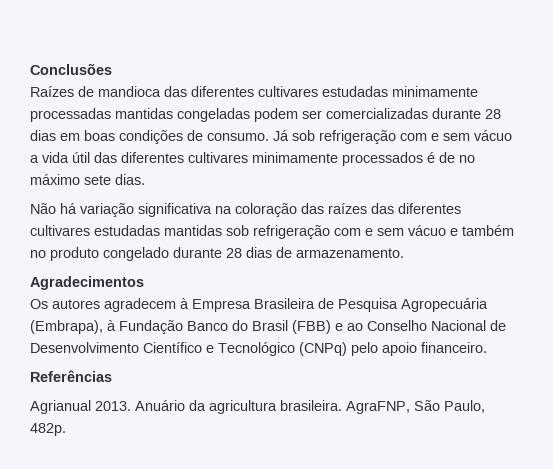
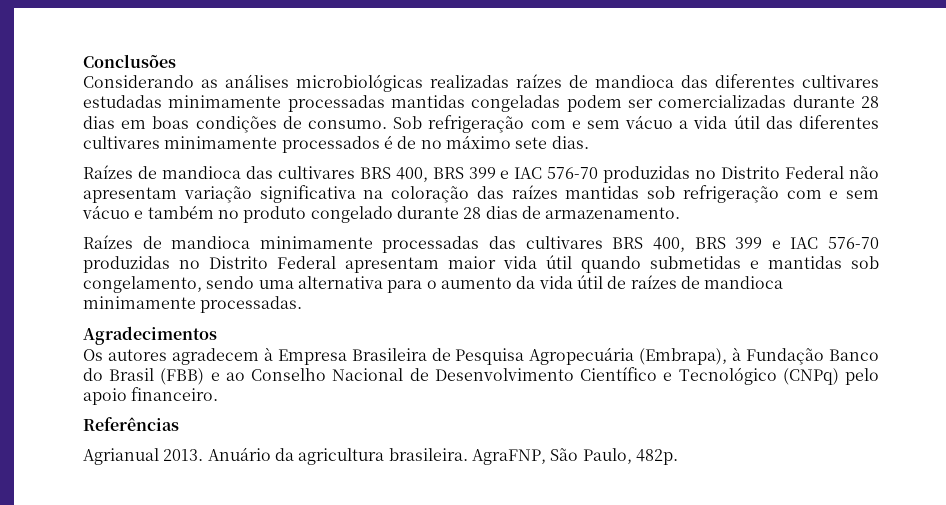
[30,86,74,97] Raízes -> [83,74,562,92] Considerando as análises microbiológicas realizadas raízes
[273,130,315,141] Já sob -> [393,116,423,129] Sob
[30,203,77,214] Não há -> [83,165,879,183] [83,187,177,203] Raízes de mandioca das cultivares BRS 400, BRS 399 e IAC 576-70 produzidas no Distrito Federal não apresentam
[371,203,461,214] [30,225,160,236] das diferentes cultivares estudadas -> (558, 192) none
(404, 253) none -> [83,235,880,253] [83,255,879,273] [83,275,784,293] [83,296,303,313] // Raízes de mandioca minimamente processadas das cultivares BRS 400, BRS 399 e IAC 576-70 produzidas no Distrito Federal apresentam maior vida útil quando submetidas e mantidas sob congelamento, sendo uma alternativa para o aumento da vida útil de raízes de mandioca minimamente processadas.

